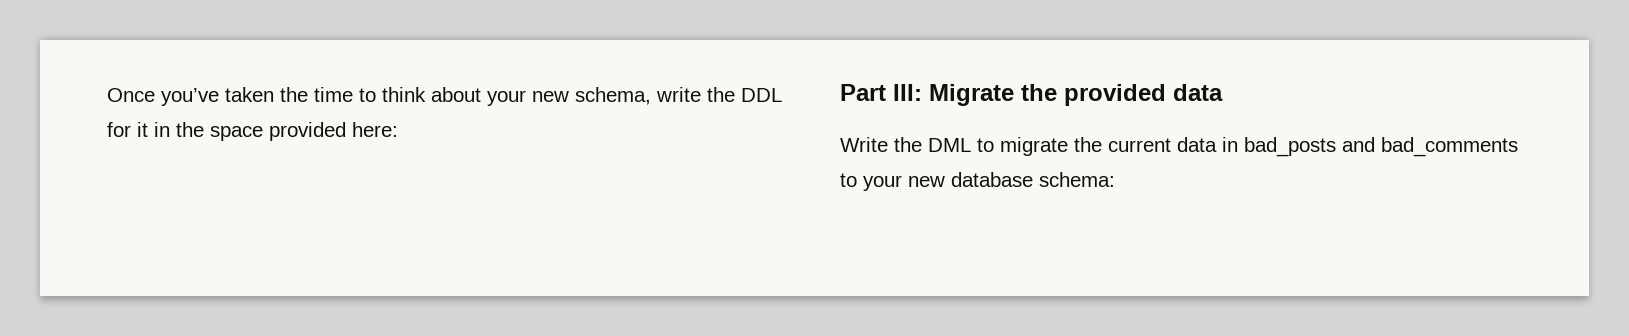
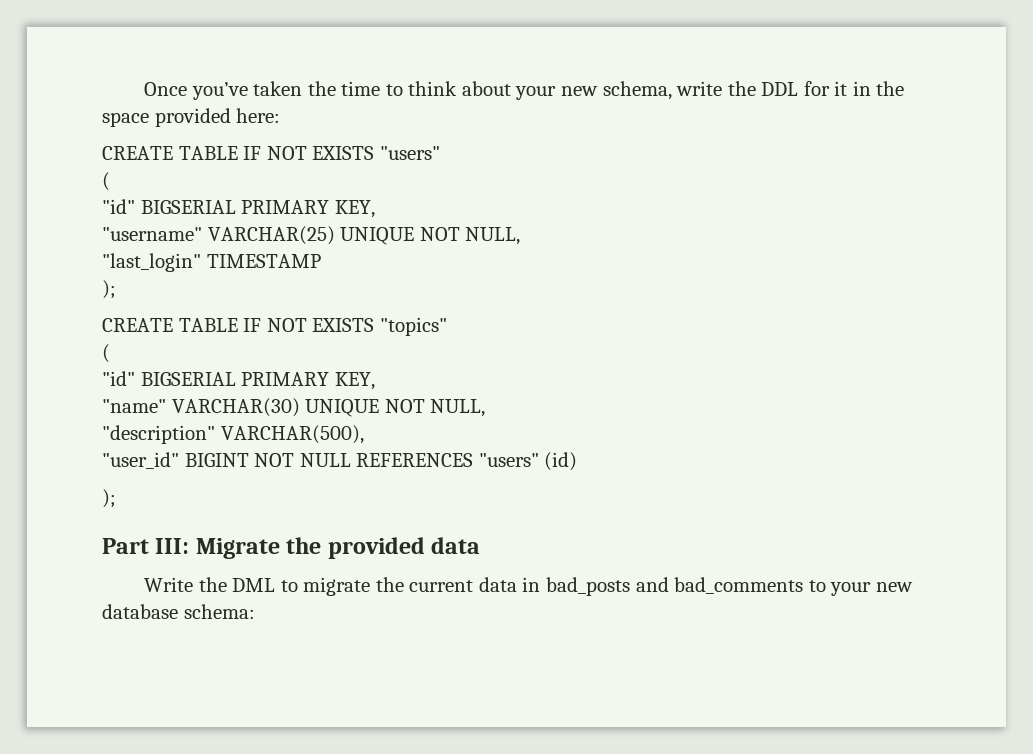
(398, 129) none -> [102,146,440,160] [102,172,110,191] [102,199,375,218] [102,226,521,245] [102,253,321,272] [102,280,116,299] [102,317,447,336] [102,344,110,363] [102,371,375,390] [102,398,486,417] [102,425,364,444] [102,452,578,471] [102,489,116,508] // CREATE TABLE IF NOT EXISTS "users" // ( // "id" BIGSERIAL PRIMARY KEY, // "username" VARCHAR(25) UNIQUE NOT NULL, // "last_login" TIMESTAMP // ); // CREATE TABLE IF NOT EXISTS "topics" // ( // "id" BIGSERIAL PRIMARY KEY, // "name" VARCHAR(30) UNIQUE NOT NULL, // "description" VARCHAR(500), // "user_id" BIGINT NOT NULL REFERENCES "users" (id) // );

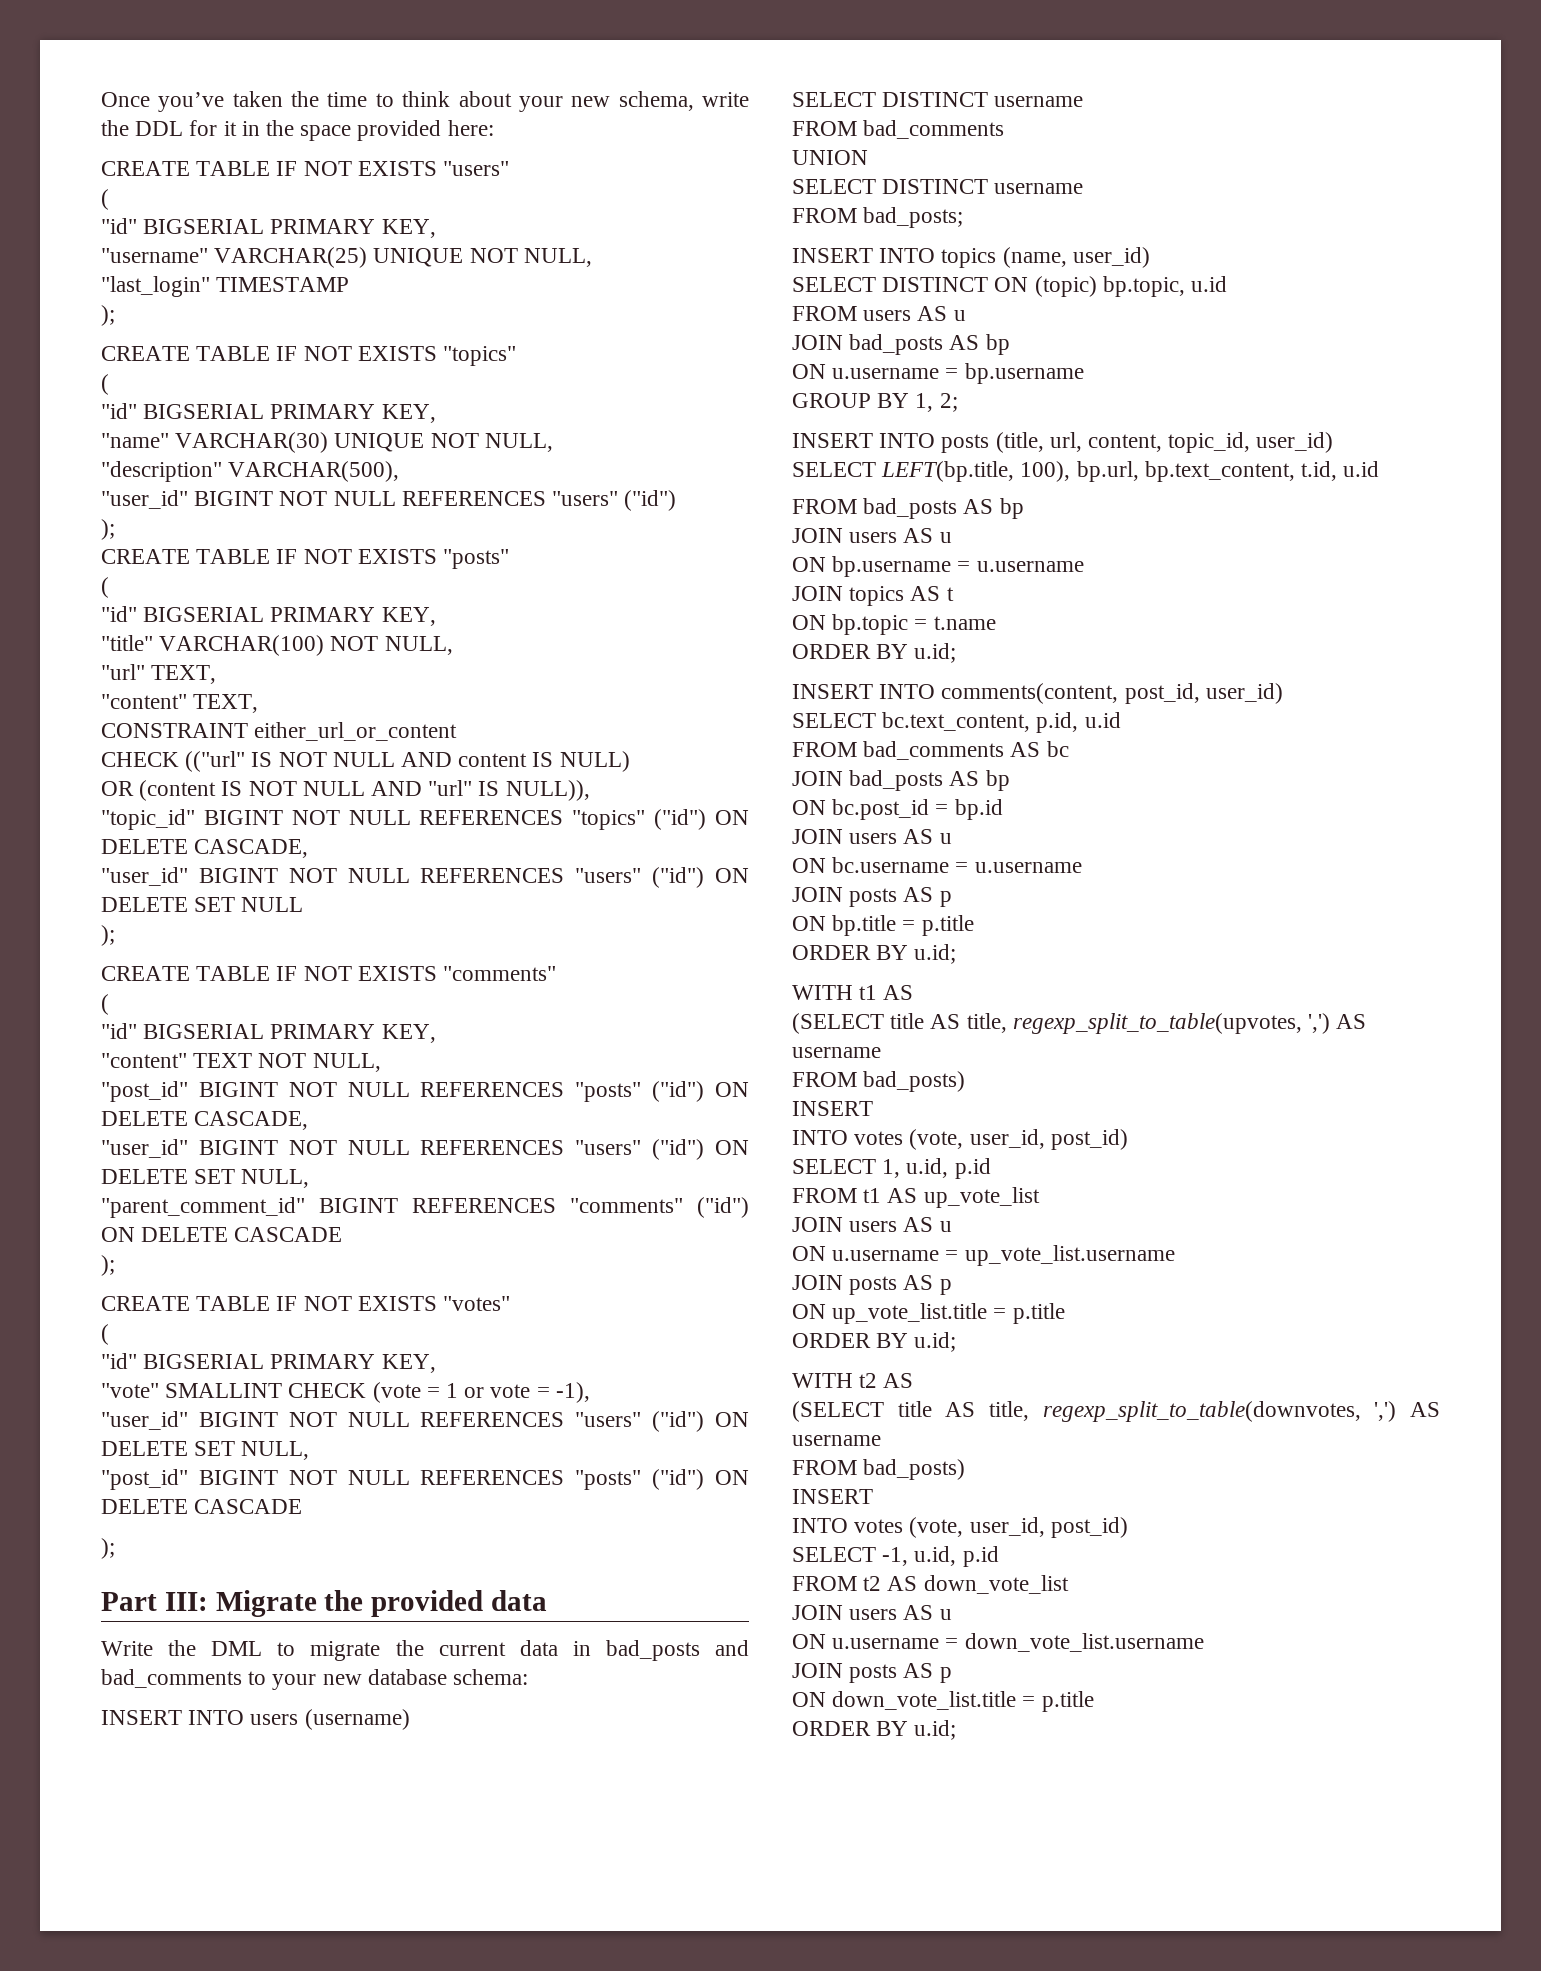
[544,452,578,471] (id) -> [624,490,677,511] [101,519,115,540] [101,549,510,569] [101,577,109,598] [101,606,436,626] [101,635,453,656] [101,664,217,684] [101,694,259,713] [101,722,458,741] [101,751,630,772] [101,780,590,801] [101,809,749,830] [101,839,309,858] [101,867,749,888] [101,897,304,912] [101,925,115,946] [101,966,557,981] [101,994,109,1015] [101,1023,436,1043] [101,1053,381,1072] [101,1081,749,1102] [101,1111,309,1130] [101,1139,749,1160] [101,1169,310,1188] [101,1197,749,1218] [101,1227,343,1242] [101,1255,115,1276] [101,1296,511,1311] [101,1324,109,1345] [101,1353,436,1373] [101,1382,590,1403] [101,1411,749,1432] [101,1441,310,1460] [101,1469,749,1490] [101,1499,303,1514] ("id") // ); // CREATE TABLE IF NOT EXISTS "posts" // ( // "id" BIGSERIAL PRIMARY KEY, // "title" VARCHAR(100) NOT NULL, // "url" TEXT, // "content" TEXT, // CONSTRAINT either_url_or_content // CHECK (("url" IS NOT NULL AND content IS NULL) // OR (content IS NOT NULL AND "url" IS NULL)), // "topic_id" BIGINT NOT NULL REFERENCES "topics" ("id") ON DELETE CASCADE, // "user_id" BIGINT NOT NULL REFERENCES "users" ("id") ON DELETE SET NULL // ); // CREATE TABLE IF NOT EXISTS "comments" // ( // "id" BIGSERIAL PRIMARY KEY, // "content" TEXT NOT NULL, // "post_id" BIGINT NOT NULL REFERENCES "posts" ("id") ON DELETE CASCADE, // "user_id" BIGINT NOT NULL REFERENCES "users" ("id") ON DELETE SET NULL, // "parent_comment_id" BIGINT REFERENCES "comments" ("id") ON DELETE CASCADE // ); // CREATE TABLE IF NOT EXISTS "votes" // ( // "id" BIGSERIAL PRIMARY KEY, // "vote" SMALLINT CHECK (vote = 1 or vote = -1), // "user_id" BIGINT NOT NULL REFERENCES "users" ("id") ON DELETE SET NULL, // "post_id" BIGINT NOT NULL REFERENCES "posts" ("id") ON DELETE CASCADE
(255, 611) none -> [101,1709,410,1730] [792,92,1084,107] [792,120,1005,139] [792,150,868,165] [792,179,1084,194] [792,207,964,228] [792,247,1150,268] [792,276,1228,297] [792,306,966,321] [792,334,1010,355] [792,363,1084,384] [792,393,958,412] [792,432,1334,453] [792,461,1380,482] [792,498,1024,519] [792,528,952,543] [792,556,1084,577] [792,586,954,606] [792,614,996,635] [792,643,957,663] [792,683,1283,704] [792,712,1121,733] [792,741,1069,760] [792,770,1010,791] [792,799,1003,820] [792,829,952,844] [792,857,1082,873] [792,887,952,907] [792,915,974,936] [792,944,957,964] [792,985,914,1000] [792,1013,1367,1034] [792,1047,881,1058] [792,1071,966,1092] [792,1101,873,1116] [792,1129,1128,1150] [792,1158,991,1179] [792,1187,1040,1208] [792,1217,952,1232] [792,1245,1175,1266] [792,1275,952,1295] [792,1303,1065,1324] [792,1332,957,1352] [792,1373,914,1388] [792,1401,1440,1422] [792,1435,881,1446] [792,1459,966,1480] [792,1489,873,1504] [792,1517,1128,1538] [792,1546,999,1567] [792,1575,1069,1594] [792,1605,952,1620] [792,1633,1204,1652] [792,1663,952,1683] [792,1691,1094,1712] [792,1720,957,1740] // INSERT INTO users (username) // SELECT DISTINCT username // FROM bad_comments // UNION // SELECT DISTINCT username // FROM bad_posts; // INSERT INTO topics (name, user_id) // SELECT DISTINCT ON (topic) bp.topic, u.id // FROM users AS u // JOIN bad_posts AS bp // ON u.username = bp.username // GROUP BY 1, 2; // INSERT INTO posts (title, url, content, topic_id, user_id) // SELECT LEFT(bp.title, 100), bp.url, bp.text_content, t.id, u.id // FROM bad_posts AS bp // JOIN users AS u // ON bp.username = u.username // JOIN topics AS t // ON bp.topic = t.name // ORDER BY u.id; // INSERT INTO comments(content, post_id, user_id) // SELECT bc.text_content, p.id, u.id // FROM bad_comments AS bc // JOIN bad_posts AS bp // ON bc.post_id = bp.id // JOIN users AS u // ON bc.username = u.username // JOIN posts AS p // ON bp.title = p.title // ORDER BY u.id; // WITH t1 AS // (SELECT title AS title, regexp_split_to_table(upvotes, ',') AS username // FROM bad_posts) // INSERT // INTO votes (vote, user_id, post_id) // SELECT 1, u.id, p.id // FROM t1 AS up_vote_list // JOIN users AS u // ON u.username = up_vote_list.username // JOIN posts AS p // ON up_vote_list.title = p.title // ORDER BY u.id; // WITH t2 AS // (SELECT title AS title, regexp_split_to_table(downvotes, ',') AS username // FROM bad_posts) // INSERT // INTO votes (vote, user_id, post_id) // SELECT -1, u.id, p.id // FROM t2 AS down_vote_list // JOIN users AS u // ON u.username = down_vote_list.username // JOIN posts AS p // ON down_vote_list.title = p.title // ORDER BY u.id;

